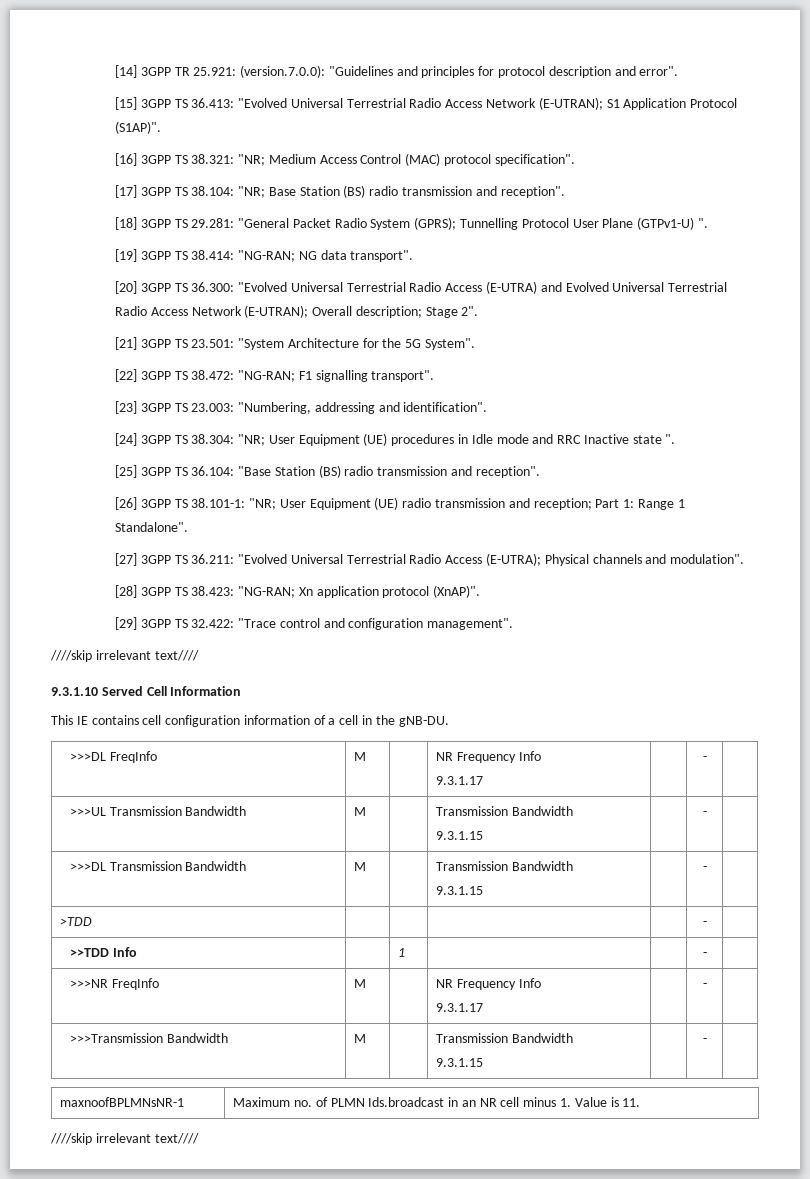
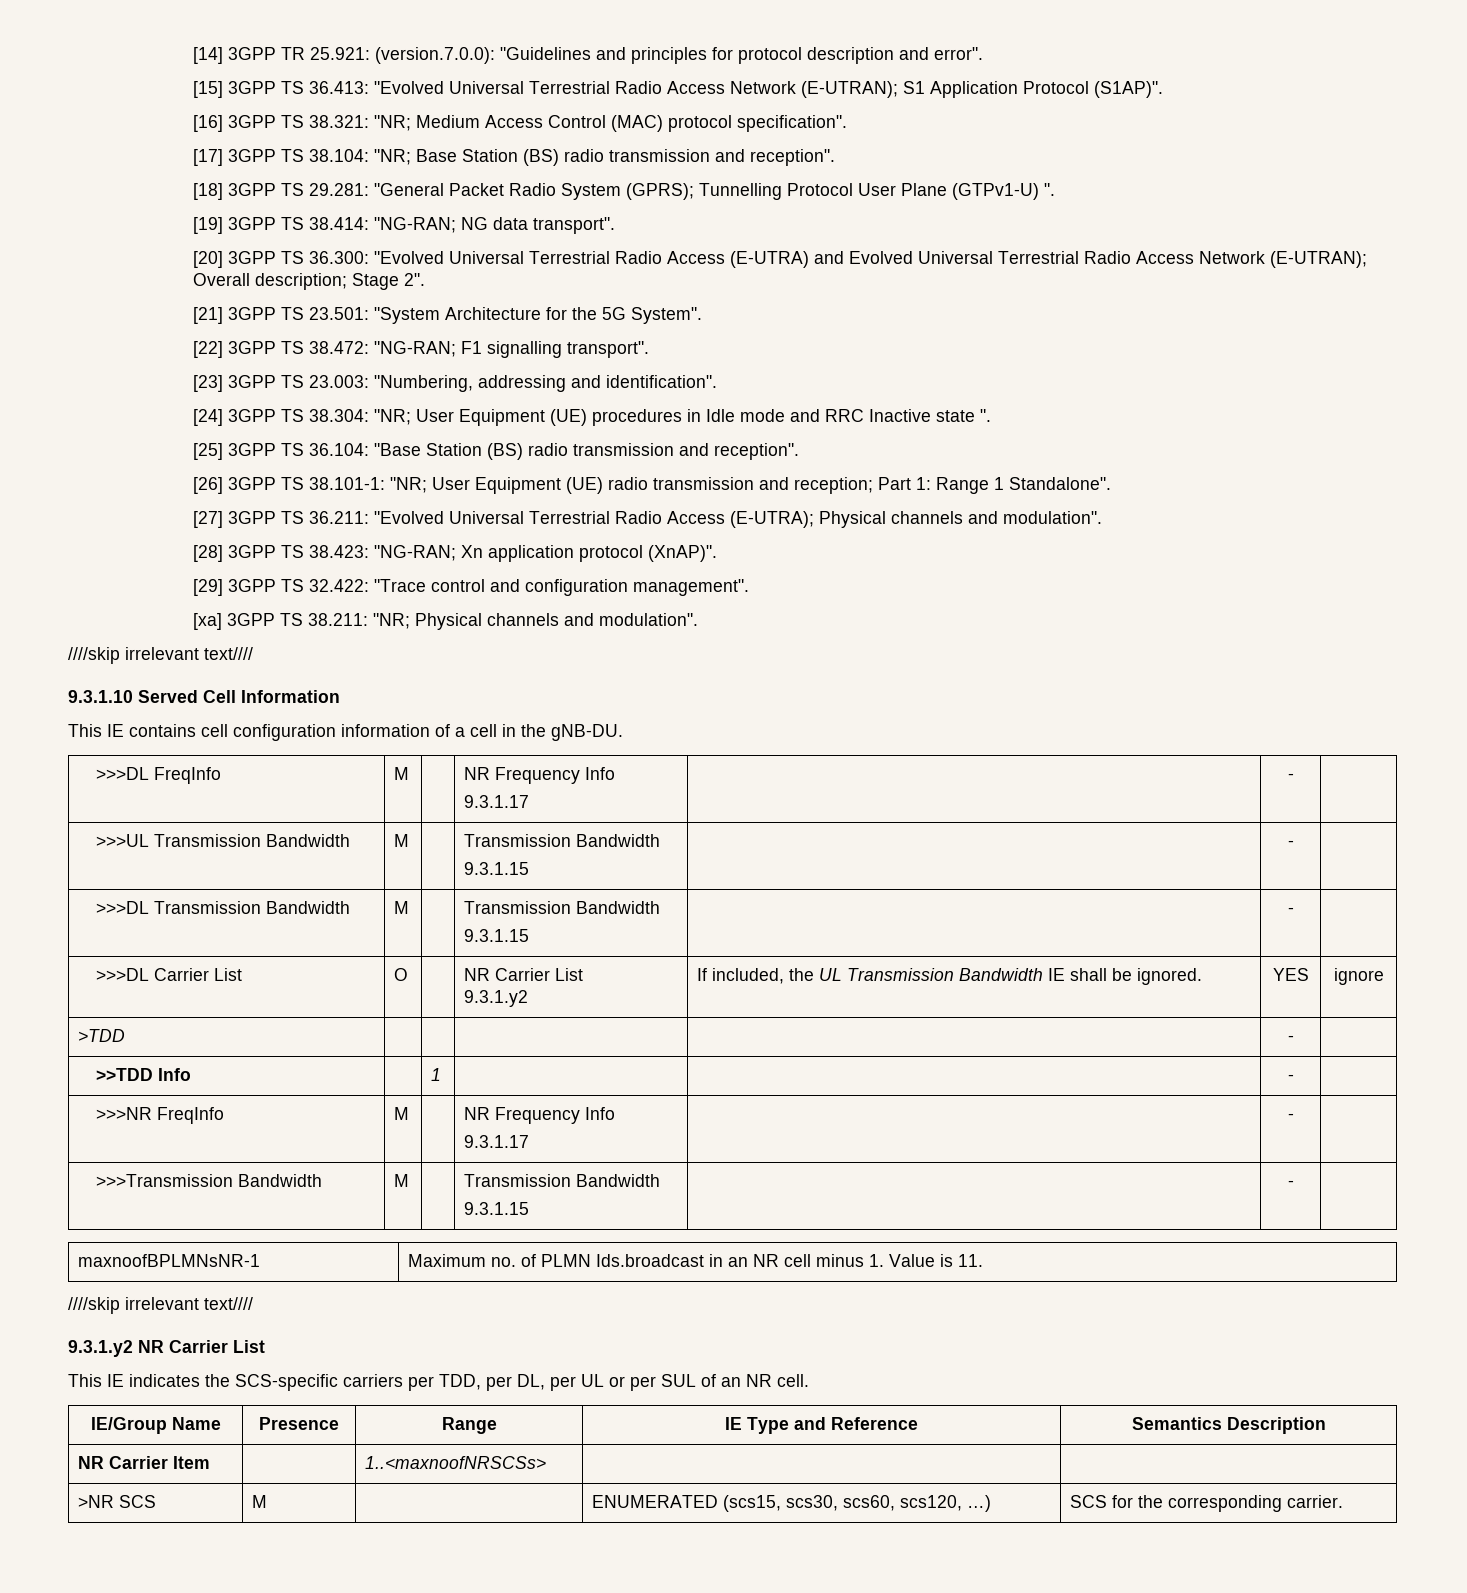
(514, 624) none -> [192,613,698,630] // [xa] 3GPP TS 38.211: "NR; Physical channels and modulation".
(707, 868) none -> [96,968,243,981] [393,968,408,981] [463,968,583,981] [463,990,528,1007] [696,968,1202,985] [1272,968,1309,981] [1333,968,1384,985] // >>>DL Carrier List | O | | NR Carrier List // 9.3.1.y2 | If included, the UL Transmission Bandwidth IE shall be ignored. | YES | ignore
(199, 1138) none -> [68,1340,265,1357] [68,1374,809,1391] [90,1417,221,1434] [259,1417,339,1430] [441,1417,497,1434] [725,1417,918,1434] [1131,1417,1326,1434] [77,1456,210,1469] [364,1456,546,1469] [77,1495,156,1508] [251,1495,267,1508] [591,1495,991,1512] [1069,1495,1343,1512] // 9.3.1.y2 NR Carrier List // This IE indicates the SCS-specific carriers per TDD, per DL, per UL or per SUL of an NR cell. // IE/Group Name | Presence | Range | IE Type and Reference | Semantics Description // NR Carrier Item | | 1..<maxnoofNRSCSs> | | // >NR SCS | M | | ENUMERATED (scs15, scs30, scs60, scs120, …) | SCS for the corresponding carrier.

